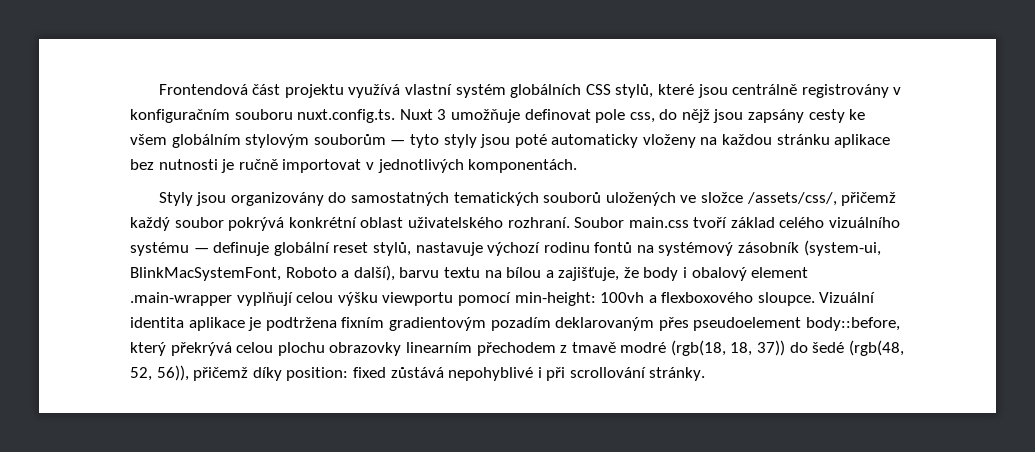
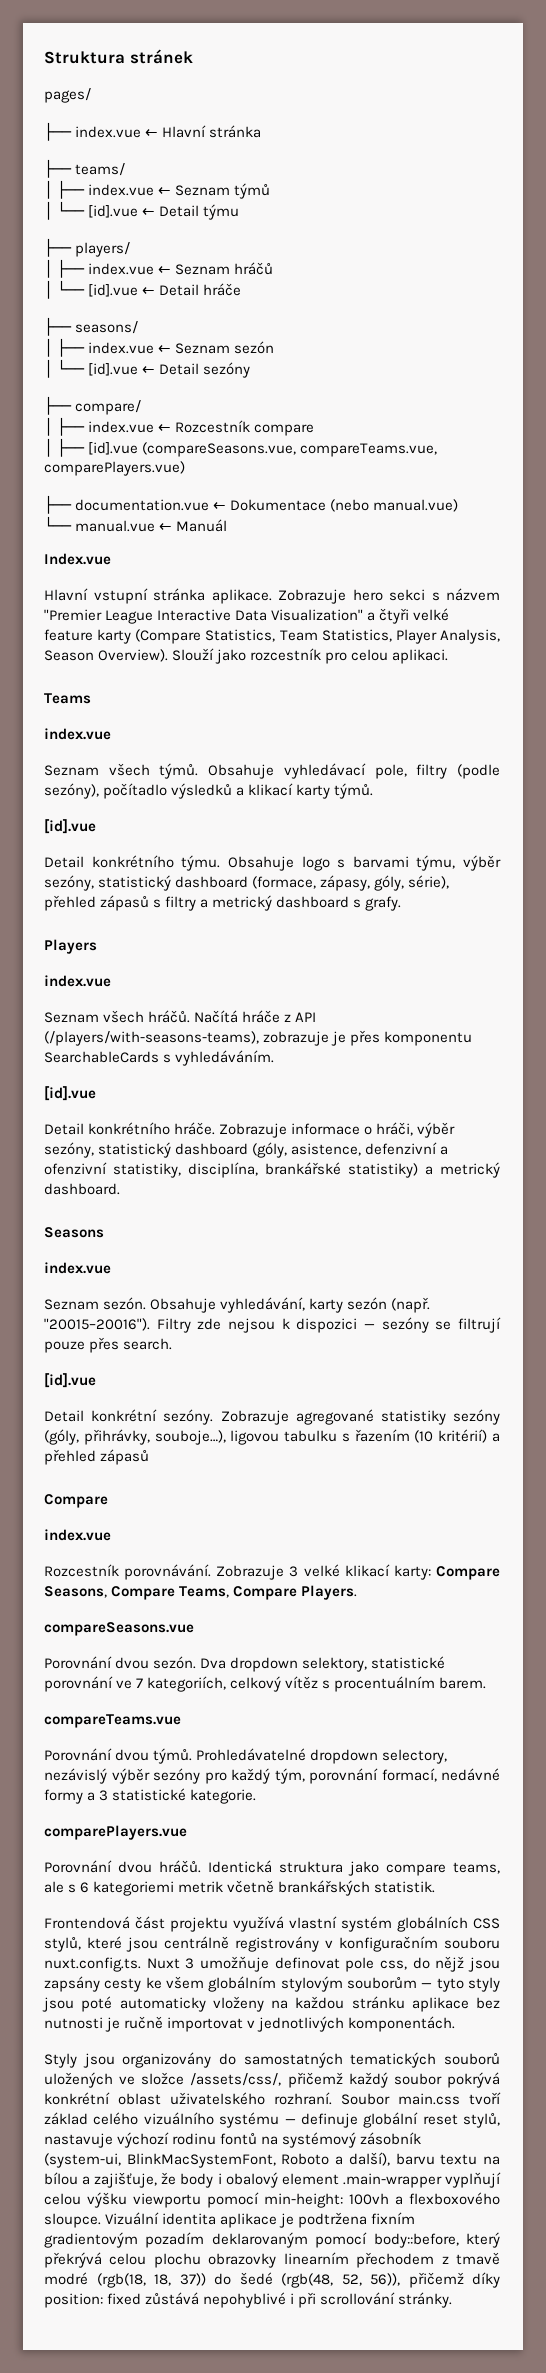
(158, 89) none -> [44,49,193,64] [44,88,91,103] [44,122,262,141] [44,159,126,178] [44,180,271,199] [44,201,240,220] [44,238,131,257] [44,259,274,278] [44,280,242,299] [44,317,139,336] [44,338,275,357] [44,359,251,378] [44,396,142,415] [44,417,315,436] [44,438,438,457] [44,461,185,476] [44,495,459,514] [44,516,228,532] [44,553,111,565] [44,588,500,604] [44,608,450,624] [44,629,501,644] [44,648,449,664] [44,693,91,704] [44,728,111,740] [44,763,501,779] [44,783,374,799] [44,819,96,834] [44,855,501,871] [44,875,450,891] [44,895,402,911] [44,939,97,954] [44,975,111,987] [44,1010,317,1023] [44,1030,473,1046] [44,1050,275,1066] [44,1086,96,1101] [44,1122,456,1138] [44,1142,449,1158] [44,1162,500,1178] [44,1183,120,1195] [44,1227,104,1238] [44,1262,111,1274] [44,1297,431,1313] [44,1317,502,1333] [44,1337,173,1353] [44,1373,96,1388] [44,1409,501,1425] [44,1429,500,1445] [44,1449,150,1465] [44,1494,108,1508] [44,1529,111,1541] [44,1564,501,1580] [44,1585,358,1600] [44,1622,194,1636] [44,1656,446,1672] [44,1676,487,1692] [44,1714,181,1728] [44,1748,448,1764] [44,1768,500,1784] [44,1788,257,1804] [44,1825,187,1840] [44,1860,500,1876] [44,1880,436,1896] Struktura stránek // pages/ // ├── index.vue ← Hlavní stránka // ├── teams/ // │ ├── index.vue ← Seznam týmů // │ └── [id].vue ← Detail týmu // ├── players/ // │ ├── index.vue ← Seznam hráčů // │ └── [id].vue ← Detail hráče // ├── seasons/ // │ ├── index.vue ← Seznam sezón // │ └── [id].vue ← Detail sezóny // ├── compare/ // │ ├── index.vue ← Rozcestník compare // │ ├── [id].vue (compareSeasons.vue, compareTeams.vue, comparePlayers.vue) // ├── documentation.vue ← Dokumentace (nebo manual.vue) // └── manual.vue ← Manuál // Index.vue // Hlavní vstupní stránka aplikace. Zobrazuje hero sekci s názvem "Premier League Interactive Data Visualization" a čtyři velké feature karty (Compare Statistics, Team Statistics, Player Analysis, Season Overview). Slouží jako rozcestník pro celou aplikaci. // Teams // index.vue // Seznam všech týmů. Obsahuje vyhledávací pole, filtry (podle sezóny), počítadlo výsledků a klikací karty týmů. // [id].vue // Detail konkrétního týmu. Obsahuje logo s barvami týmu, výběr sezóny, statistický dashboard (formace, zápasy, góly, série), přehled zápasů s filtry a metrický dashboard s grafy. // Players // index.vue // Seznam všech hráčů. Načítá hráče z API (/players/with-seasons-teams), zobrazuje je přes komponentu SearchableCards s vyhledáváním. // [id].vue // Detail konkrétního hráče. Zobrazuje informace o hráči, výběr sezóny, statistický dashboard (góly, asistence, defenzivní a ofenzivní statistiky, disciplína, brankářské statistiky) a metrický dashboard. // Seasons // index.vue // Seznam sezón. Obsahuje vyhledávání, karty sezón (např. "20015–20016"). Filtry zde nejsou k dispozici — sezóny se filtrují pouze přes search. // [id].vue // Detail konkrétní sezóny. Zobrazuje agregované statistiky sezóny (góly, přihrávky, souboje…), ligovou tabulku s řazením (10 kritérií) a přehled zápasů // Compare // index.vue // Rozcestník porovnávání. Zobrazuje 3 velké klikací karty: Compare Seasons, Compare Teams, Compare Players. // compareSeasons.vue // Porovnání dvou sezón. Dva dropdown selektory, statistické porovnání ve 7 kategoriích, celkový vítěz s procentuálním barem. // compareTeams.vue // Porovnání dvou týmů. Prohledávatelné dropdown selectory, nezávislý výběr sezóny pro každý tým, porovnání formací, nedávné formy a 3 statistické kategorie. // comparePlayers.vue // Porovnání dvou hráčů. Identická struktura jako compare teams, ale s 6 kategoriemi metrik včetně brankářských statistik. //
[658,317,802,331] přes pseudoelement -> [315,2232,368,2248] pomocí

